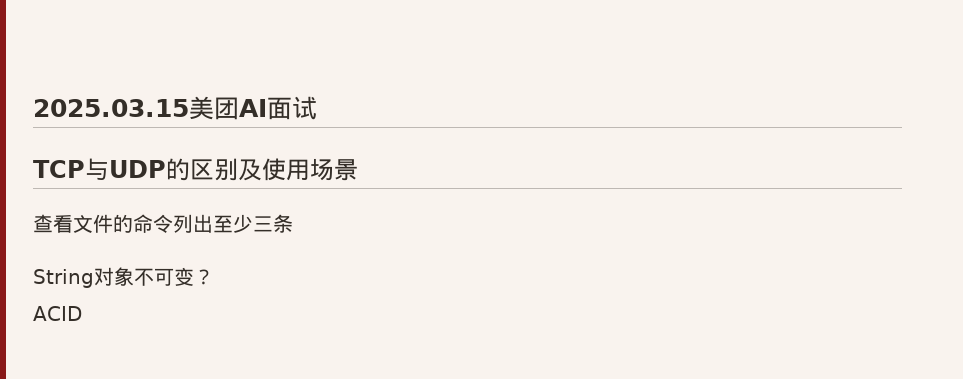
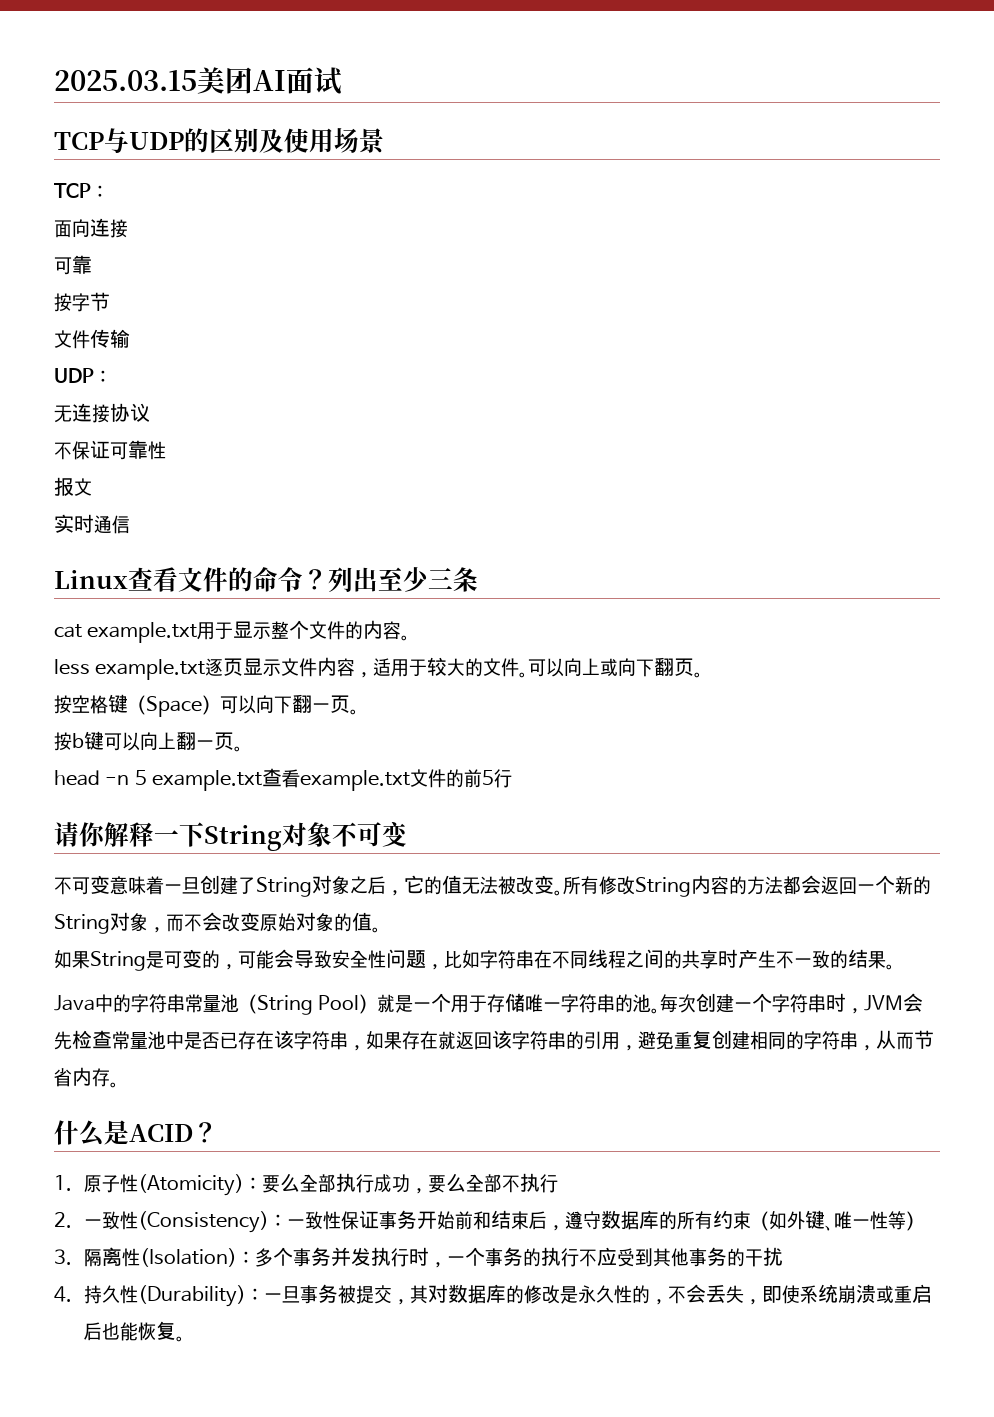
(358, 170) none -> [54,183,109,198] [54,218,128,238] [54,255,92,275] [54,292,110,312] [54,329,130,349] [54,368,112,383] [54,403,150,423] [54,440,166,460] [54,477,92,496] [54,514,130,534] [54,570,128,589] TCP： // 面向连接 // 可靠 // 按字节 // 文件传输 // UDP： // 无连接协议 // 不保证可靠性 // 报文 // 实时通信 // Linux
(173, 223) none -> [303,569,328,590] ？
[33,267,214,288] [33,306,82,321] String对象不可变？ // ACID -> [54,620,411,643] [54,657,704,680] [54,694,359,717] [54,731,243,752] [54,768,513,791] [54,821,407,851] [54,875,931,897] [54,912,381,934] [54,949,895,971] [54,993,924,1015] [54,1030,934,1051] [54,1067,119,1088] [54,1120,218,1147] [54,1173,559,1196] [54,1210,925,1233] [54,1247,784,1268] [54,1284,933,1307] [84,1321,186,1342] cat example.txt用于显示整个文件的内容。 // less example.txt逐页显示文件内容，适用于较大的文件。可以向上或向下翻页。 // 按空格键（Space）可以向下翻一页。 // 按b键可以向上翻一页。 // head -n 5 example.txt查看example.txt文件的前5行 // 请你解释一下String对象不可变 // 不可变意味着一旦创建了String对象之后，它的值无法被改变。所有修改String内容的方法都会返回一个新的String对象，而不会改变原始对象的值。 // 如果String是可变的，可能会导致安全性问题，比如字符串在不同线程之间的共享时产生不一致的结果。 // Java中的字符串常量池（String Pool）就是一个用于存储唯一字符串的池。每次创建一个字符串时，JVM会先检查常量池中是否已存在该字符串，如果存在就返回该字符串的引用，避免重复创建相同的字符串，从而节省内存。 // 什么是ACID？ // 1.原子性(Atomicity)：要么全部执行成功，要么全部不执行 // 2.一致性(Consistency)：一致性保证事务开始前和结束后，遵守数据库的所有约束（如外键、唯一性等） // 3.隔离性(Isolation)：多个事务并发执行时，一个事务的执行不应受到其他事务的干扰 // 4.持久性(Durability)：一旦事务被提交，其对数据库的修改是永久性的，不会丢失，即使系统崩溃或重启后也能恢复。

